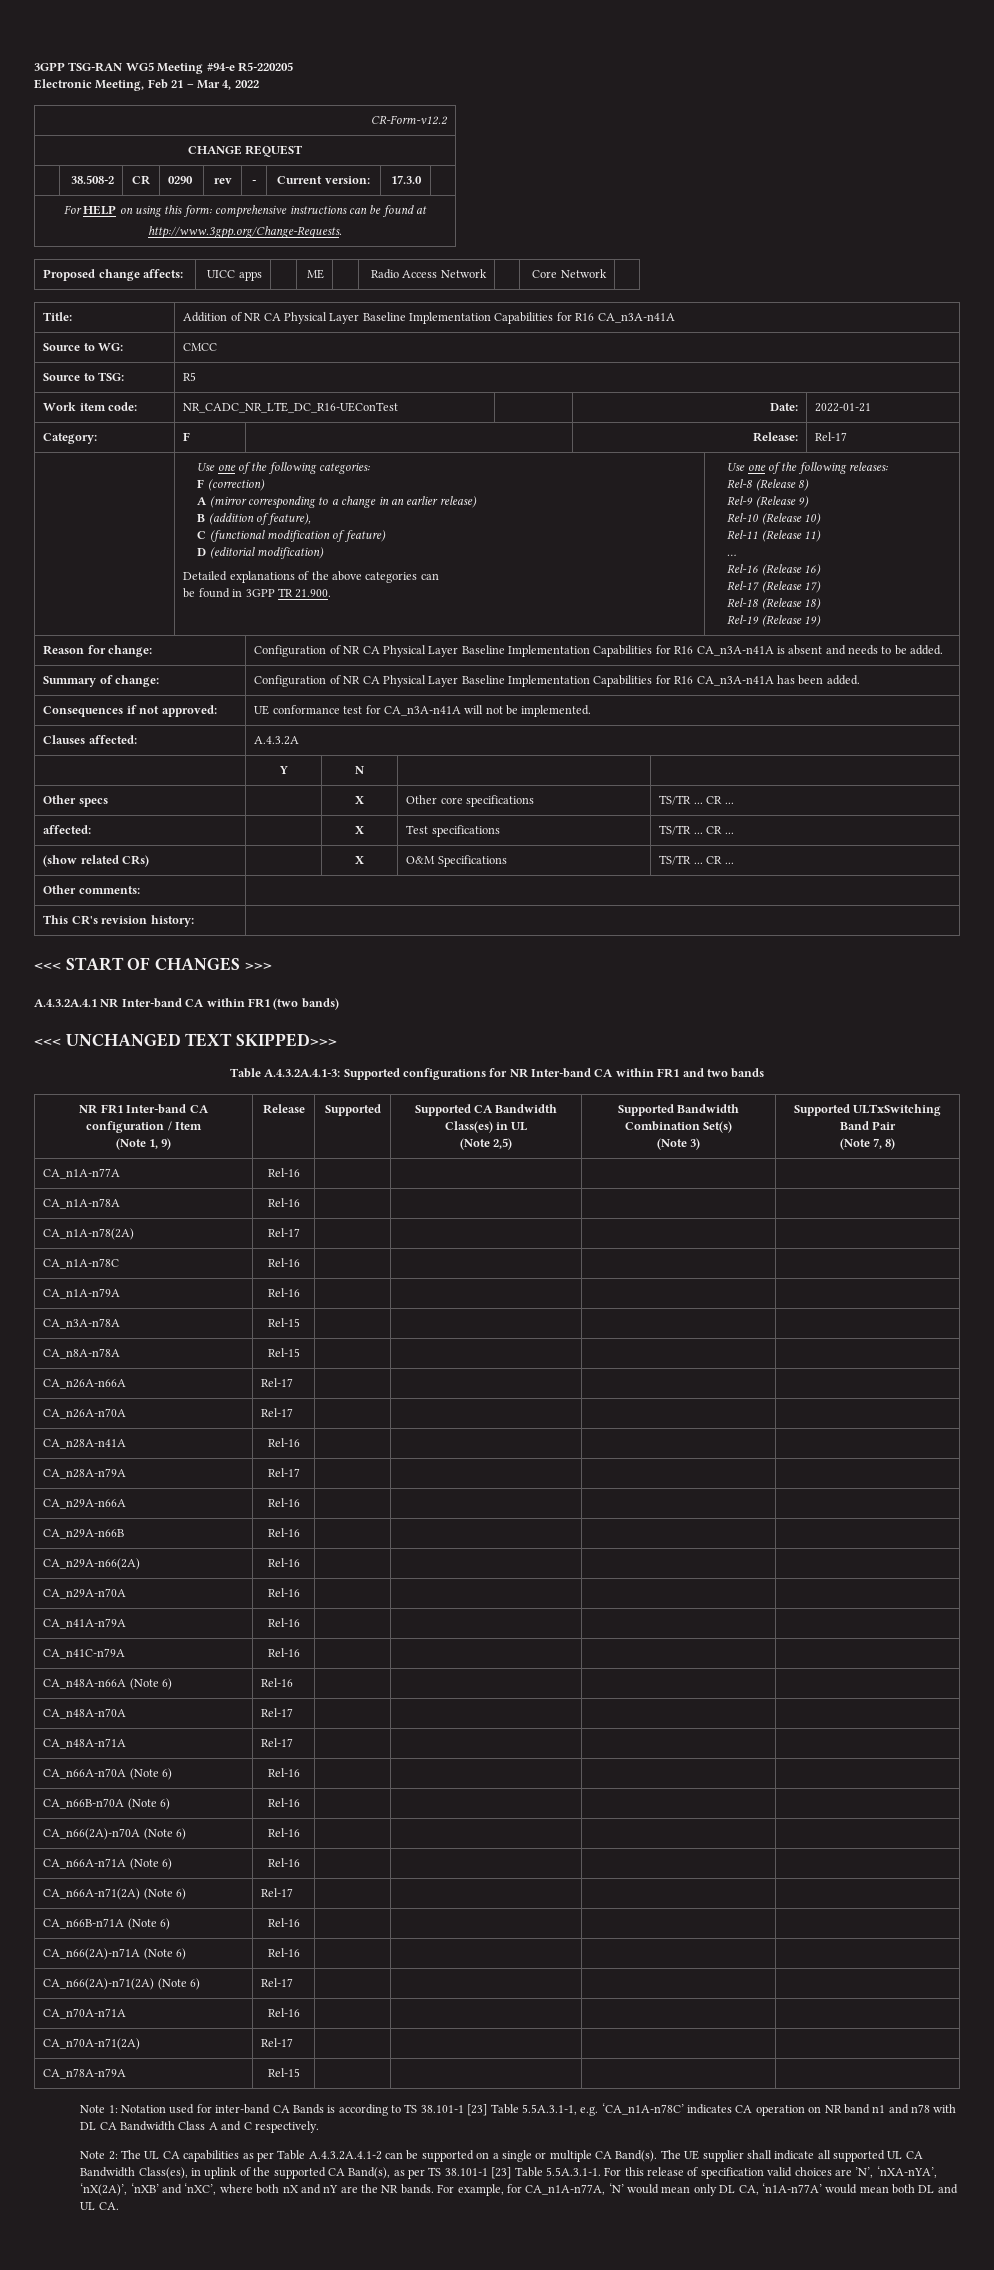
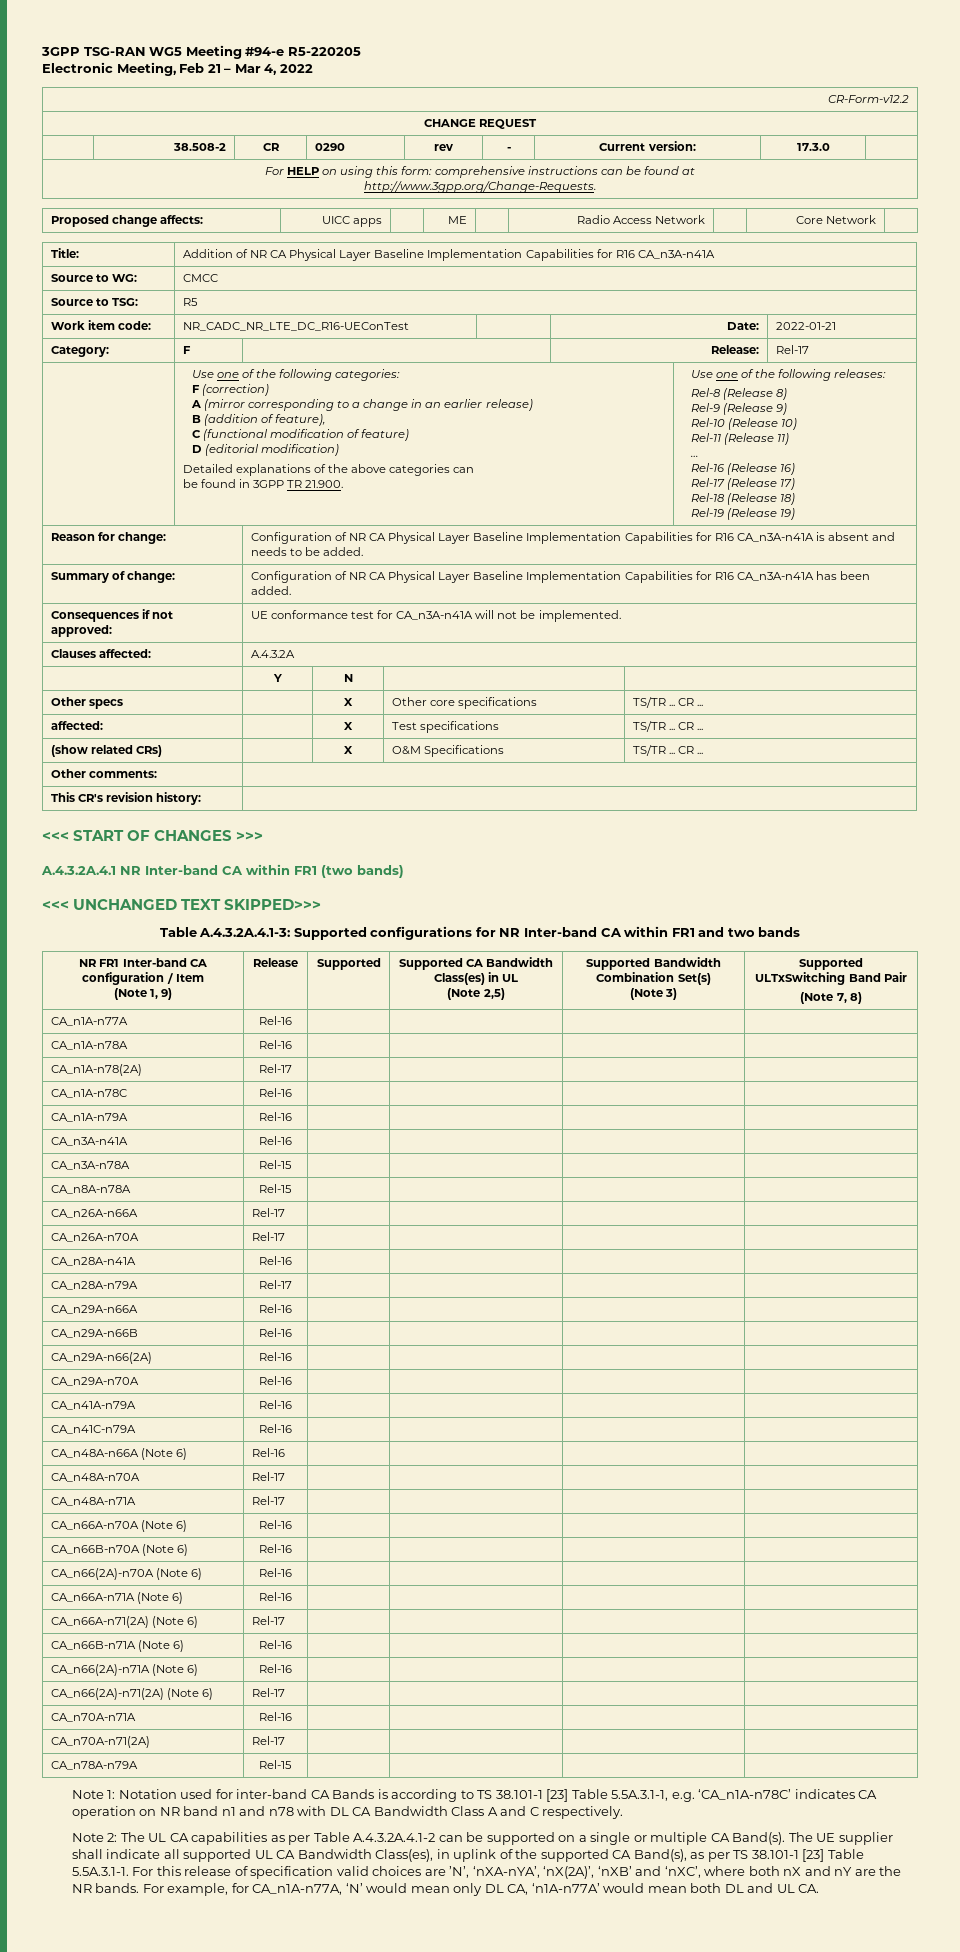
(300, 1292) none -> [50,1137,128,1146] [259,1136,292,1145] // CA_n3A-n41A | Rel-16 | | | |

